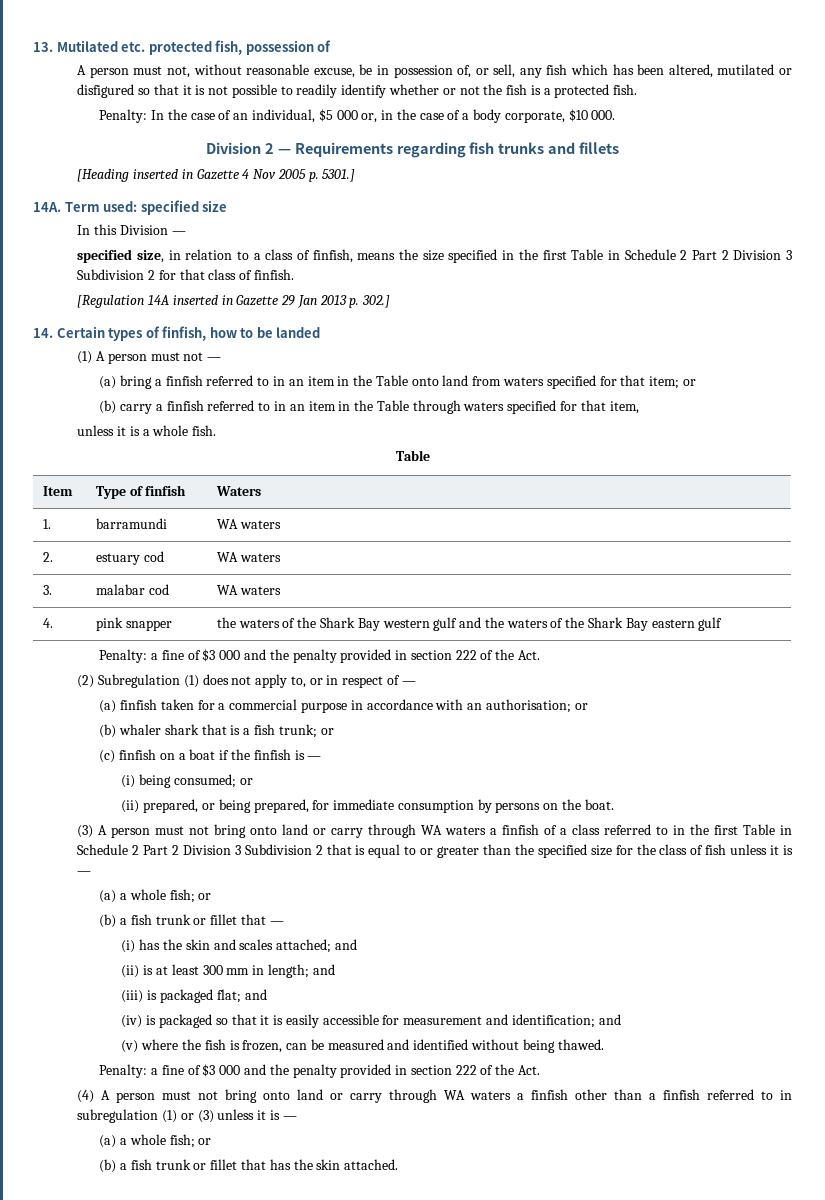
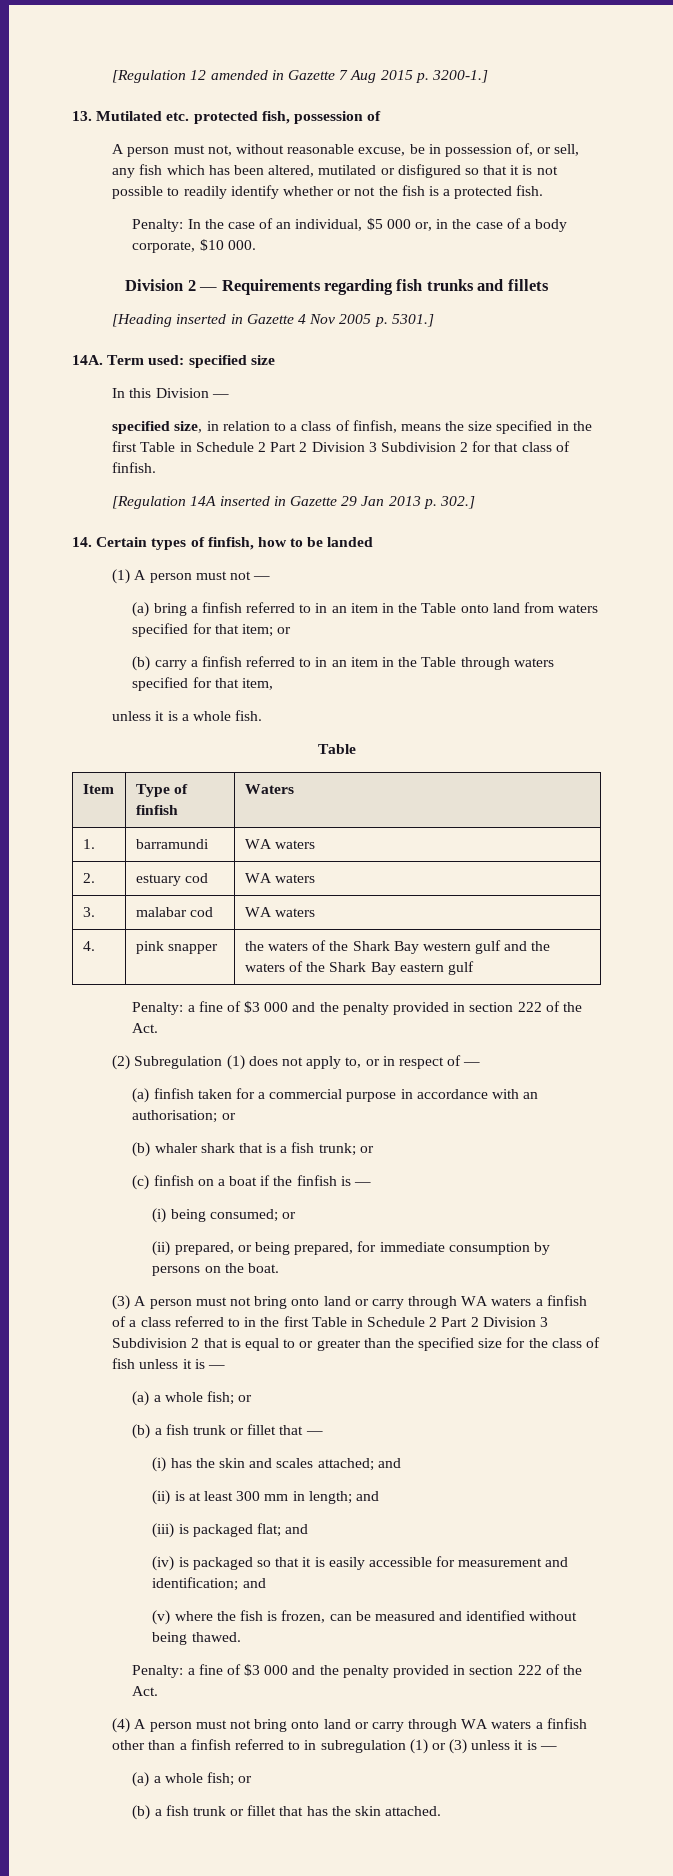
(33, 47) none -> [112,70,488,83] [Regulation 12 amended in Gazette 7 Aug 2015 p. 3200-1.] //

